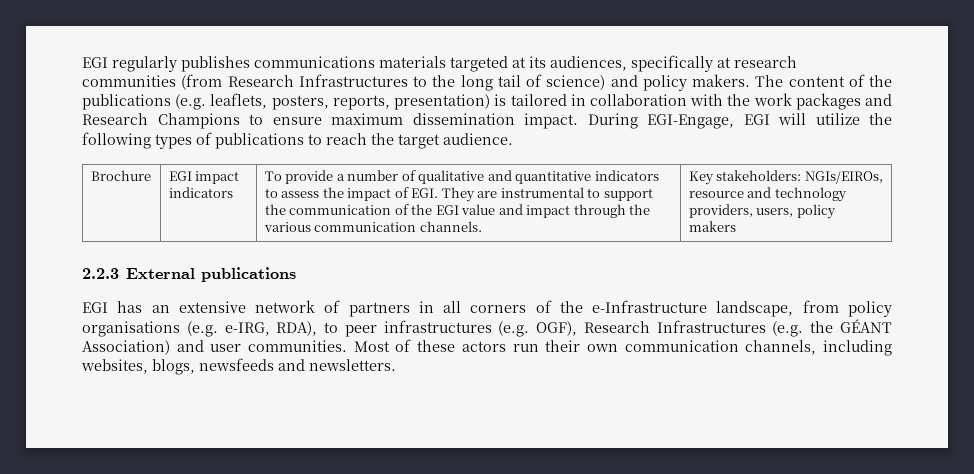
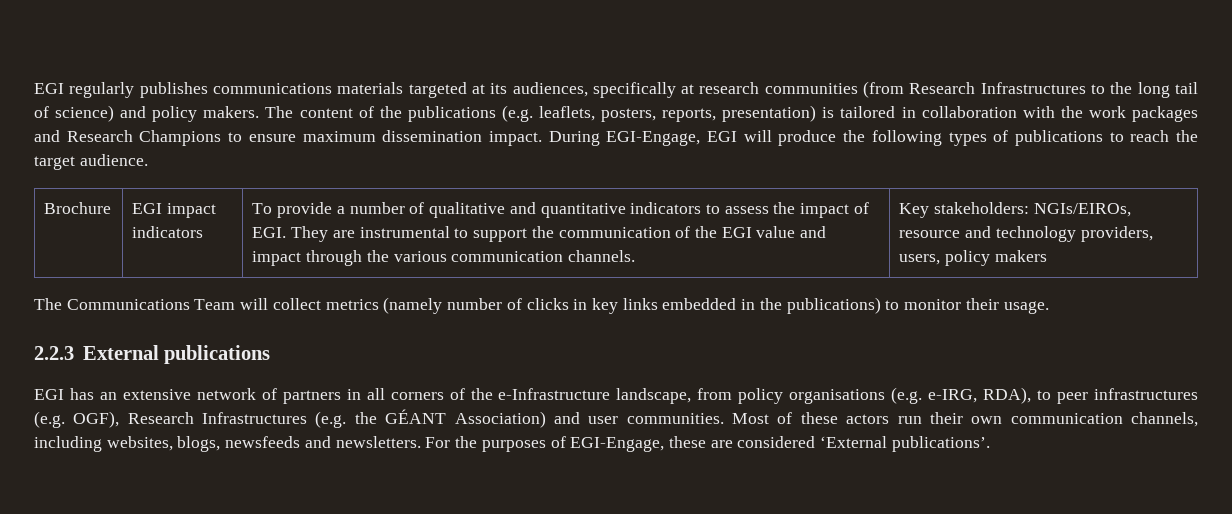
[815,113,860,125] utilize -> [778,130,837,146] produce
(736, 226) none -> [34,297,1049,314] // The Communications Team will collect metrics (namely number of clicks in key links embedded in the publications) to monitor their usage.
(396, 365) none -> [425,436,990,452] For the purposes of EGI-Engage, these are considered ‘External publications’.

